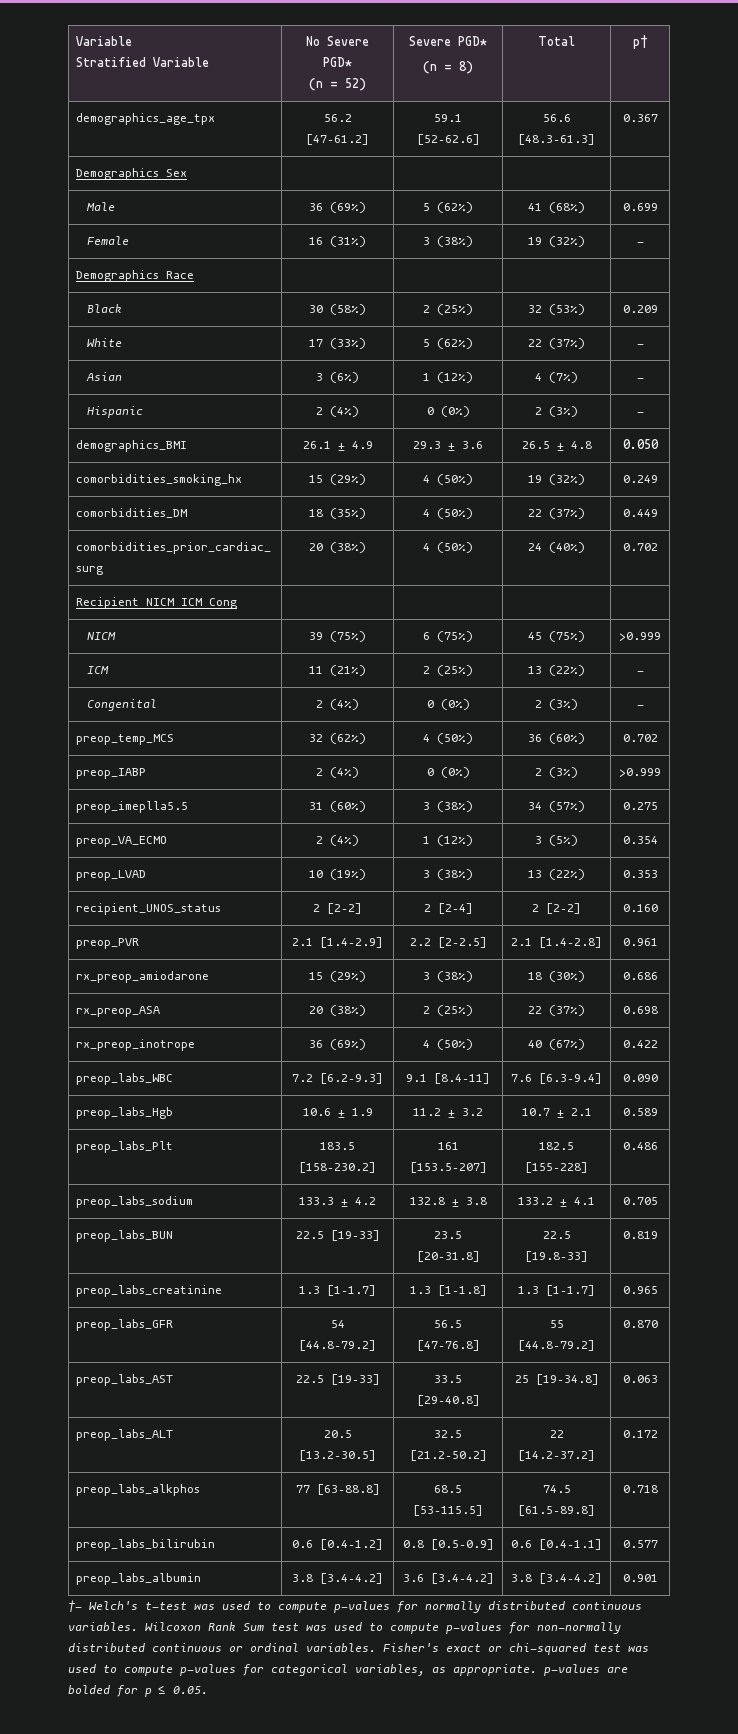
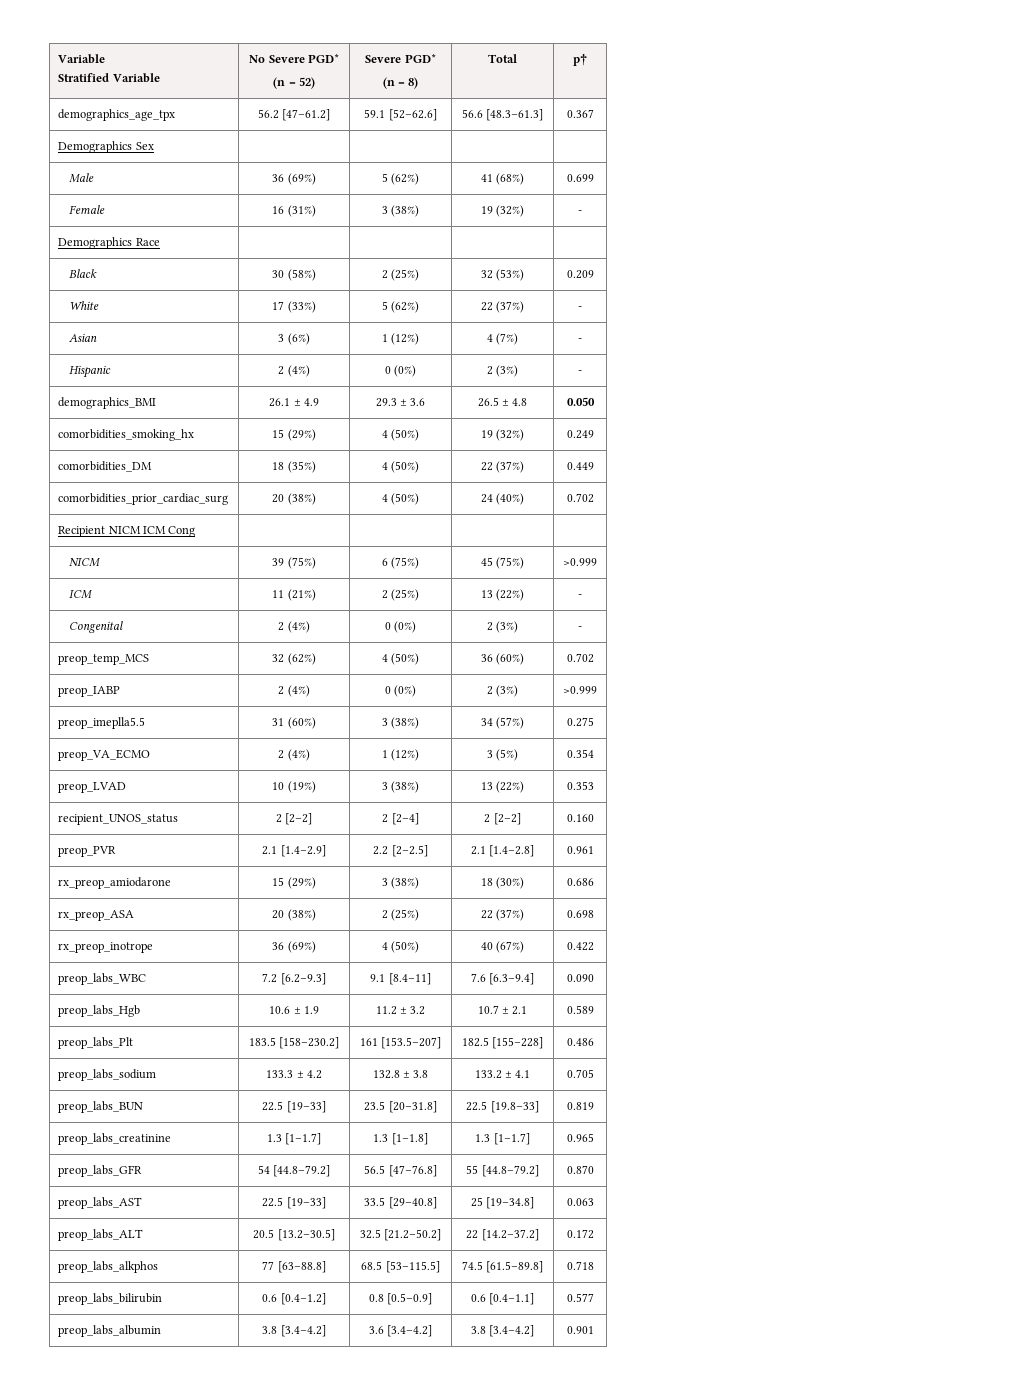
[68,1600,642,1613] [68,1622,621,1634] [68,1643,649,1655] [68,1664,628,1676] [68,1685,208,1697] // †- Welch's t-test was used to compute p-values for normally distributed continuous variables. Wilcoxon Rank Sum test was used to compute p-values for non-normally distributed continuous or ordinal variables. Fisher's exact or chi-squared test was used to compute p-values for categorical variables, as appropriate. p-values are bolded for p ≤ 0.05. -> (594, 1330) none

